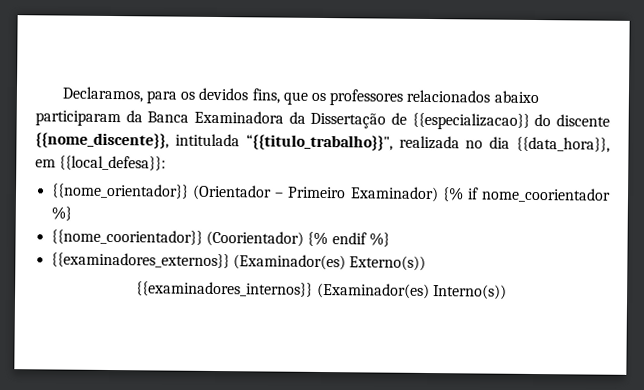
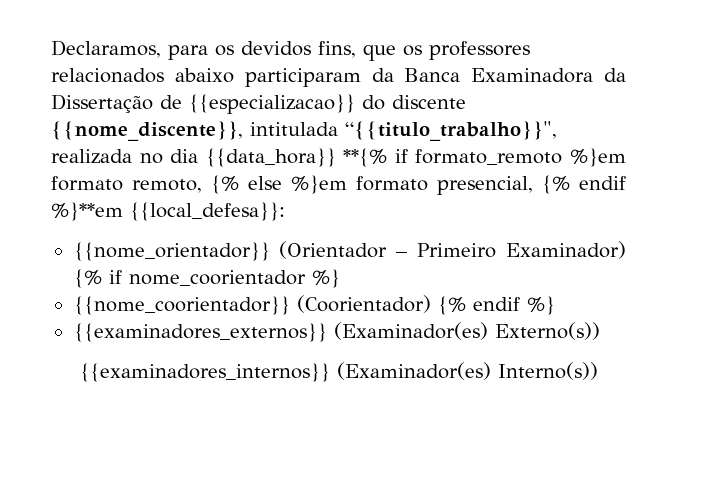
[516,136,610,153] [35,159,56,168] {{data_hora}}, em -> [205,148,626,167] [51,175,626,195] [51,202,123,221] {{data_hora}} **{% if formato_remoto %}em formato remoto, {% else %}em formato presencial, {% endif %}**em

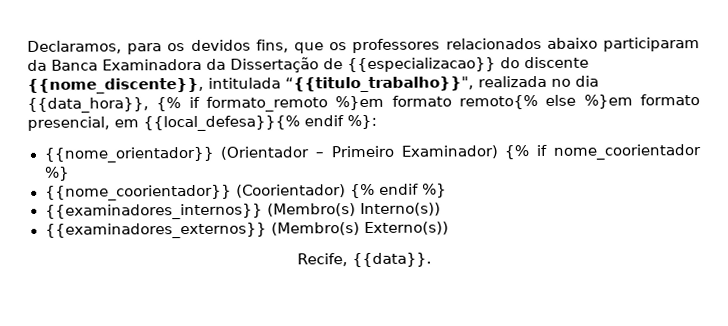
[205,148,388,167] {{data_hora}} **{% -> [27,97,182,113] {{data_hora}}, {%
[132,175,239,194] remoto, {% -> [458,94,538,110] remoto{%
[542,175,626,194] [51,202,285,221] {% endif %}**em {{local_defesa}}: -> [114,114,377,132] em {{local_defesa}}{% endif %}:
(555, 305) none -> [44,202,441,220] // {{examinadores_internos}} (Membro(s) Interno(s))
[333,322,488,340] (Examinador(es) -> [270,222,360,236] (Membro(s)
[79,362,598,382] {{examinadores_internos}} (Examinador(es) Interno(s)) -> [297,252,432,268] Recife, {{data}}.

